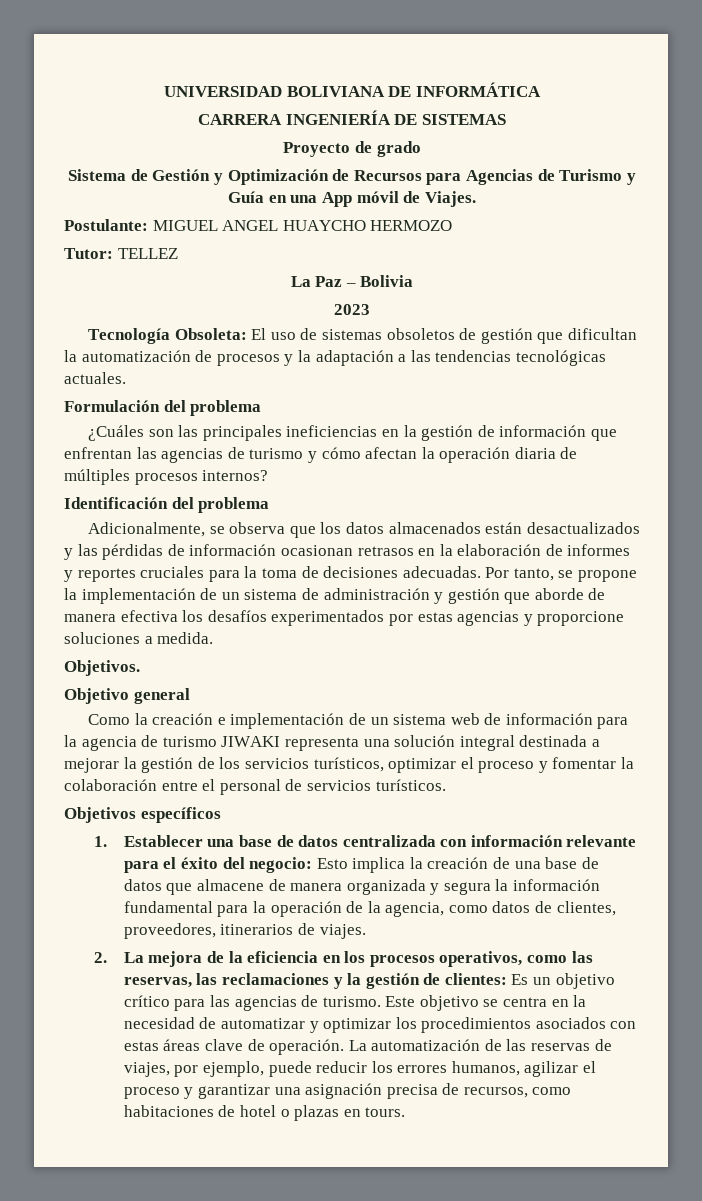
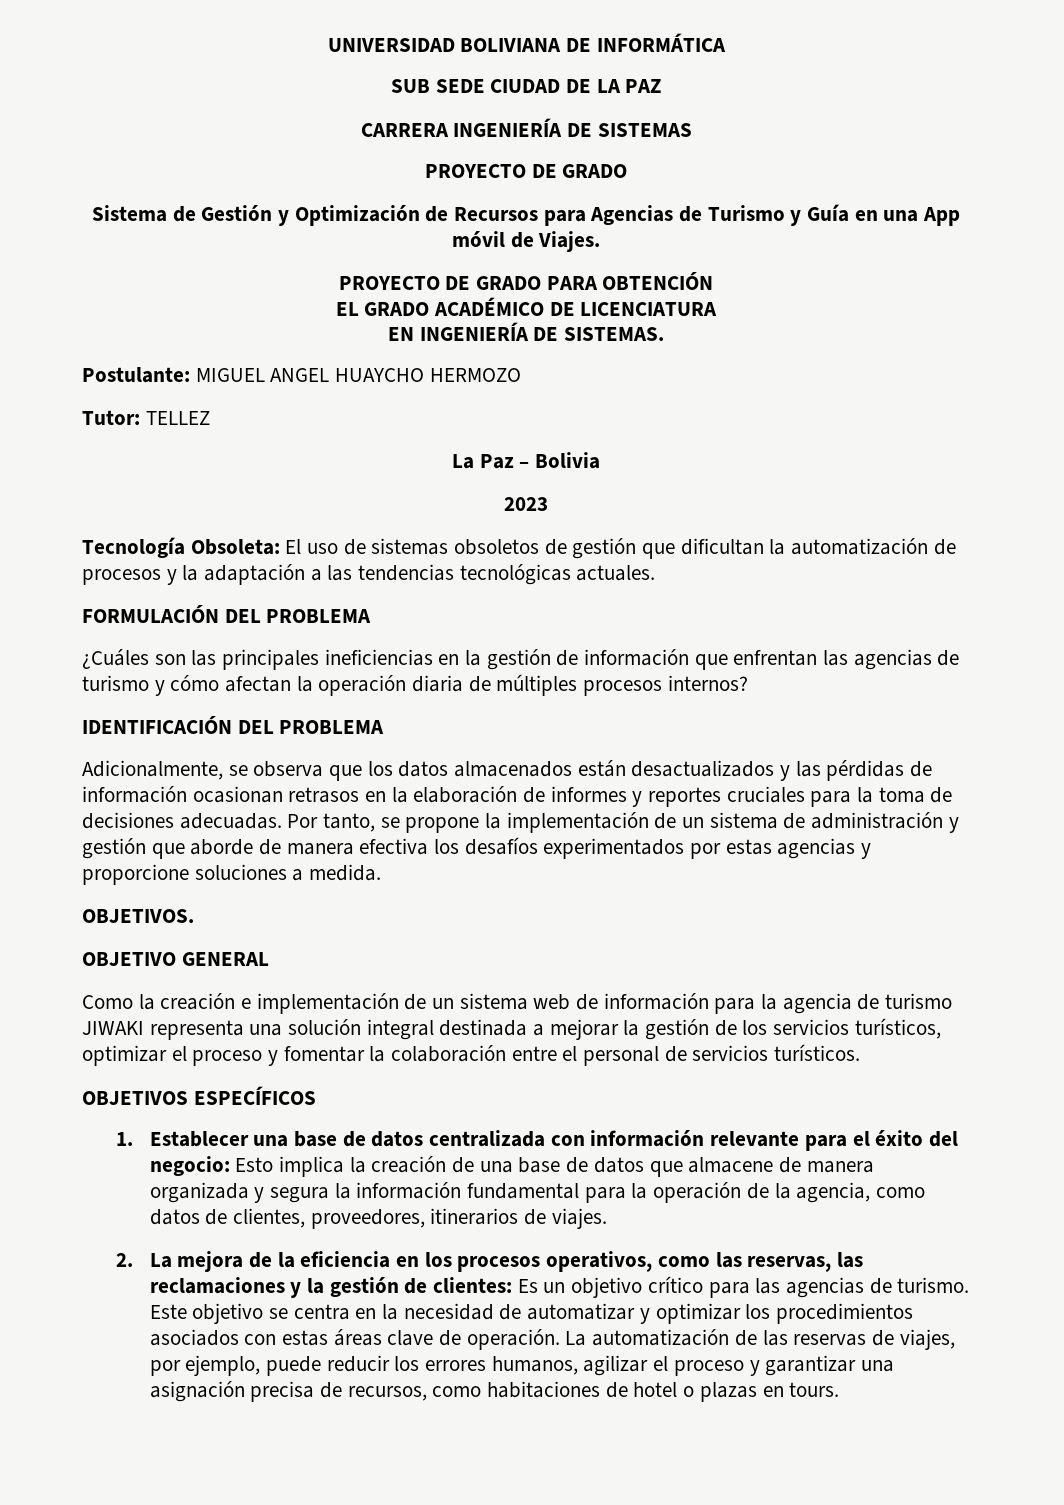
(541, 89) none -> [390,79,662,93] // SUB SEDE CIUDAD DE LA PAZ
[283,141,421,157] Proyecto de grado -> [424,164,628,178] PROYECTO DE GRADO
(476, 199) none -> [338,272,714,290] [335,297,718,316] [387,322,665,341] // PROYECTO DE GRADO PARA OBTENCIÓN // EL GRADO ACADÉMICO DE LICENCIATURA // EN INGENIERÍA DE SISTEMAS.
[64,400,262,416] Formulación del problema -> [82,605,372,623] FORMULACIÓN DEL PROBLEMA
[64,497,270,513] Identificación del problema -> [82,716,385,734] IDENTIFICACIÓN DEL PROBLEMA
[64,660,140,676] [64,688,190,704] Objetivos. // Objetivo general -> [82,909,194,923] [82,952,269,966] OBJETIVOS. // OBJETIVO GENERAL
[64,807,221,823] Objetivos específicos -> [82,1086,316,1105] OBJETIVOS ESPECÍFICOS

